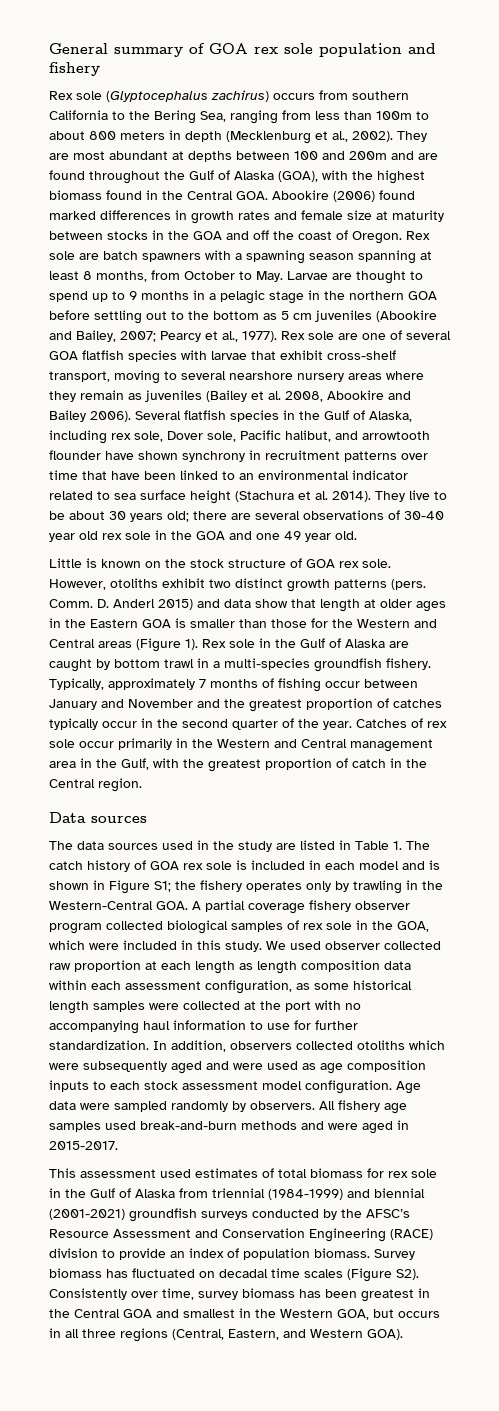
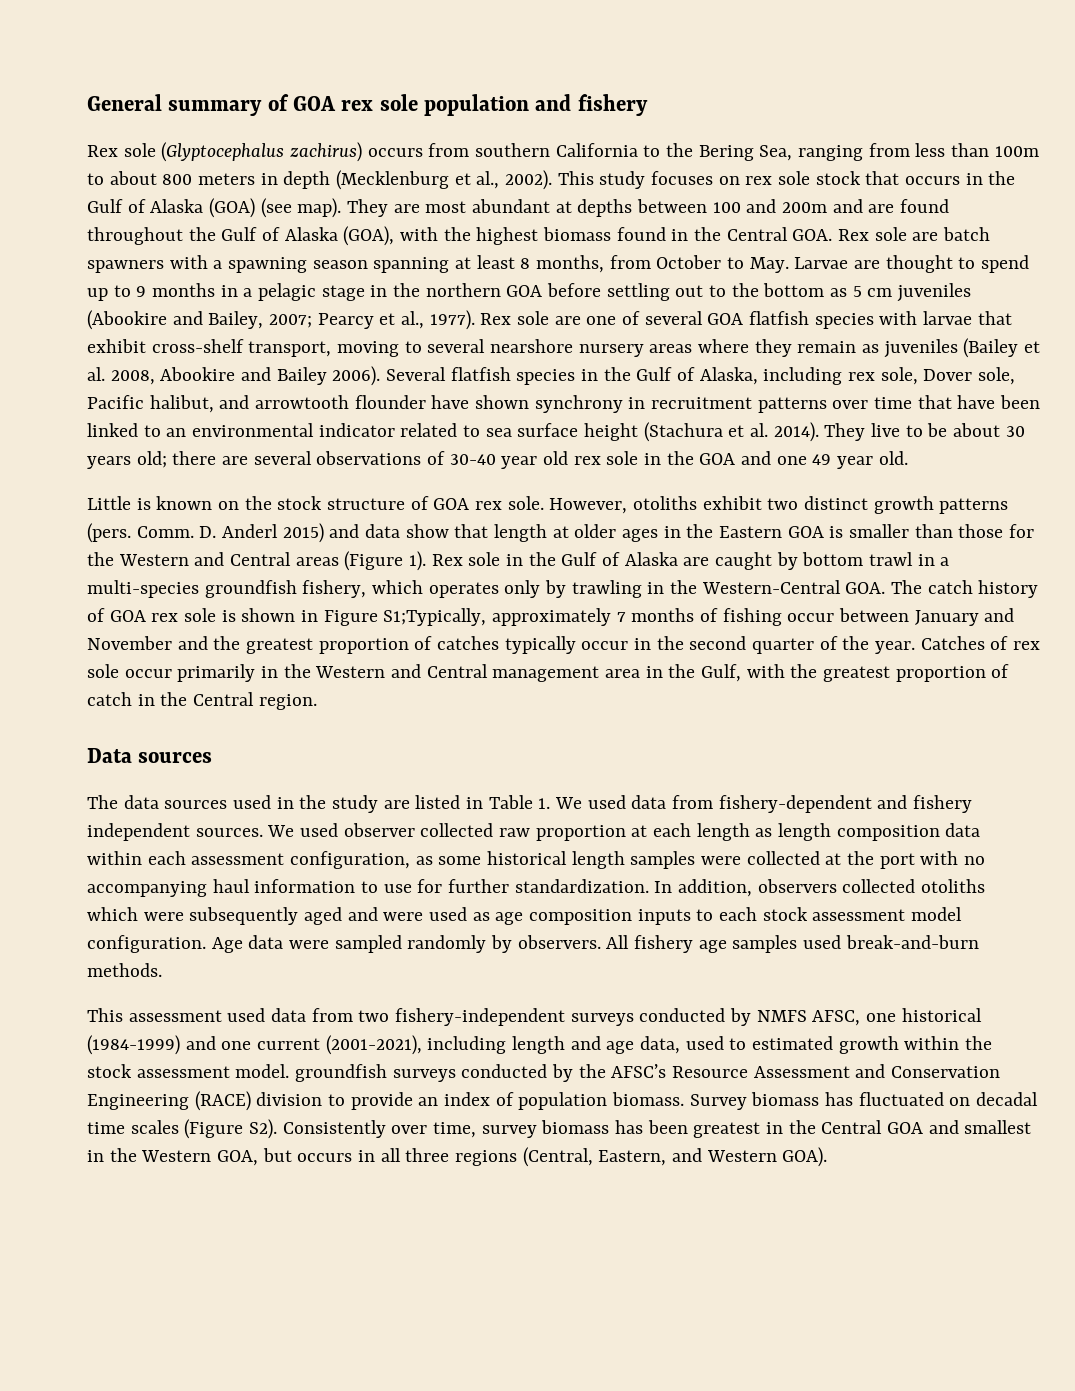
(393, 136) none -> [557,171,1016,189] [87,198,342,218] This study focuses on rex sole stock that occurs in the Gulf of Alaska (GOA) (see map).
[272,190,415,202] [49,210,444,224] [49,230,402,244] Abookire (2006) found marked differences in growth rates and female size at maturity between stocks in the GOA and off the coast of Oregon. -> (833, 235) none
[386,658,431,670] [49,678,104,690] fishery. Typically, -> [302,580,1039,598] [87,608,487,626] fishery, which operates only by trawling in the Western-Central GOA. The catch history of GOA rex sole is shown in Figure S1;Typically,
[406,841,430,850] [49,860,440,872] [49,880,443,894] [49,900,410,914] [49,920,429,934] [49,940,262,952] The catch history of GOA rex sole is included in each model and is shown in Figure S1; the fishery operates only by trawling in the Western-Central GOA. A partial coverage fishery observer program collected biological samples of rex sole in the GOA, which were included in this study. -> [555,795,973,813] [87,823,263,841] We used data from fishery-dependent and fishery independent sources.
[241,1120,409,1134] [49,1141,118,1150] [49,1168,437,1178] [49,1188,425,1200] [49,1209,125,1220] methods and were aged in 2015-2017. // This assessment used estimates of total biomass for rex sole in the Gulf of Alaska from triennial (1984-1999) and biennial (2001-2021) -> [87,963,162,977] [87,1008,982,1026] [87,1035,993,1055] [87,1064,290,1078] methods. // This assessment used data from two fishery-independent surveys conducted by NMFS AFSC, one historical (1984-1999) and one current (2001-2021), including length and age data, used to estimated growth within the stock assessment model.

